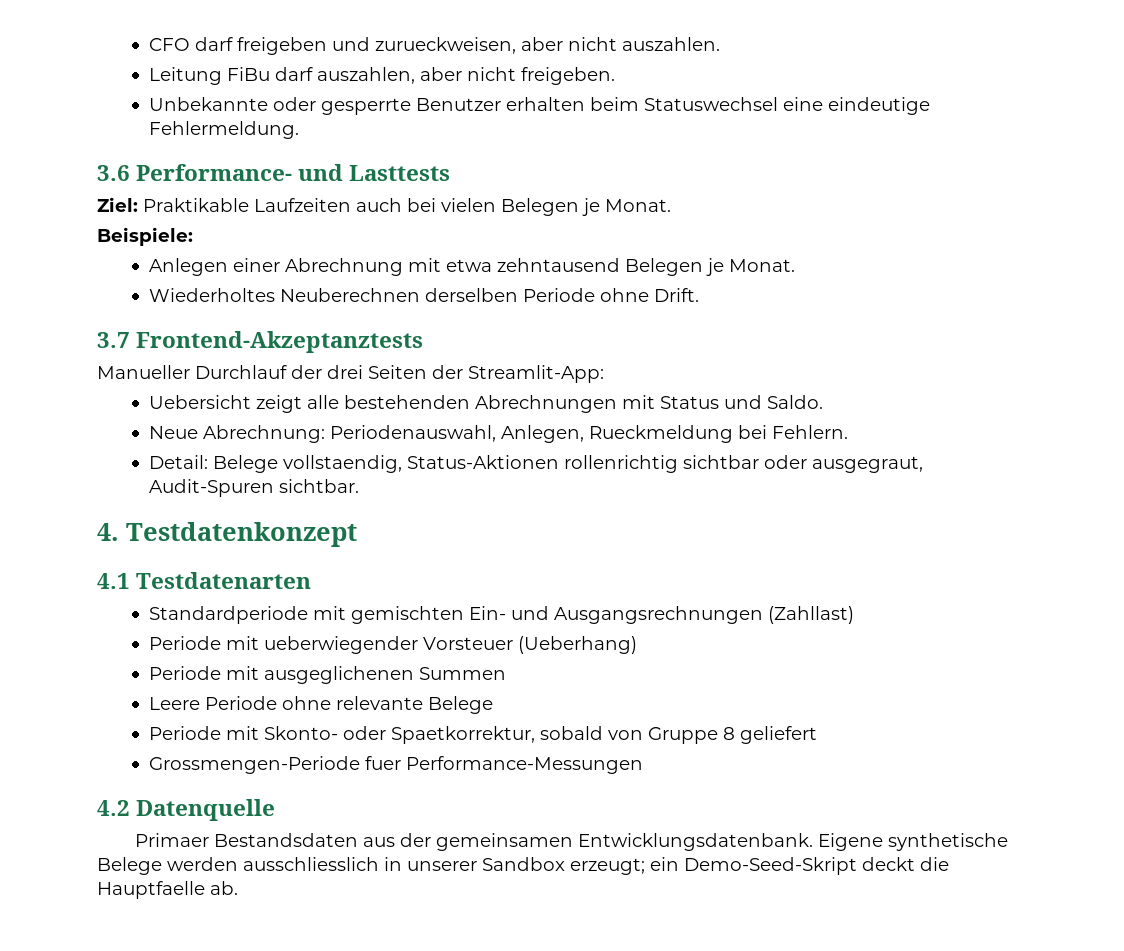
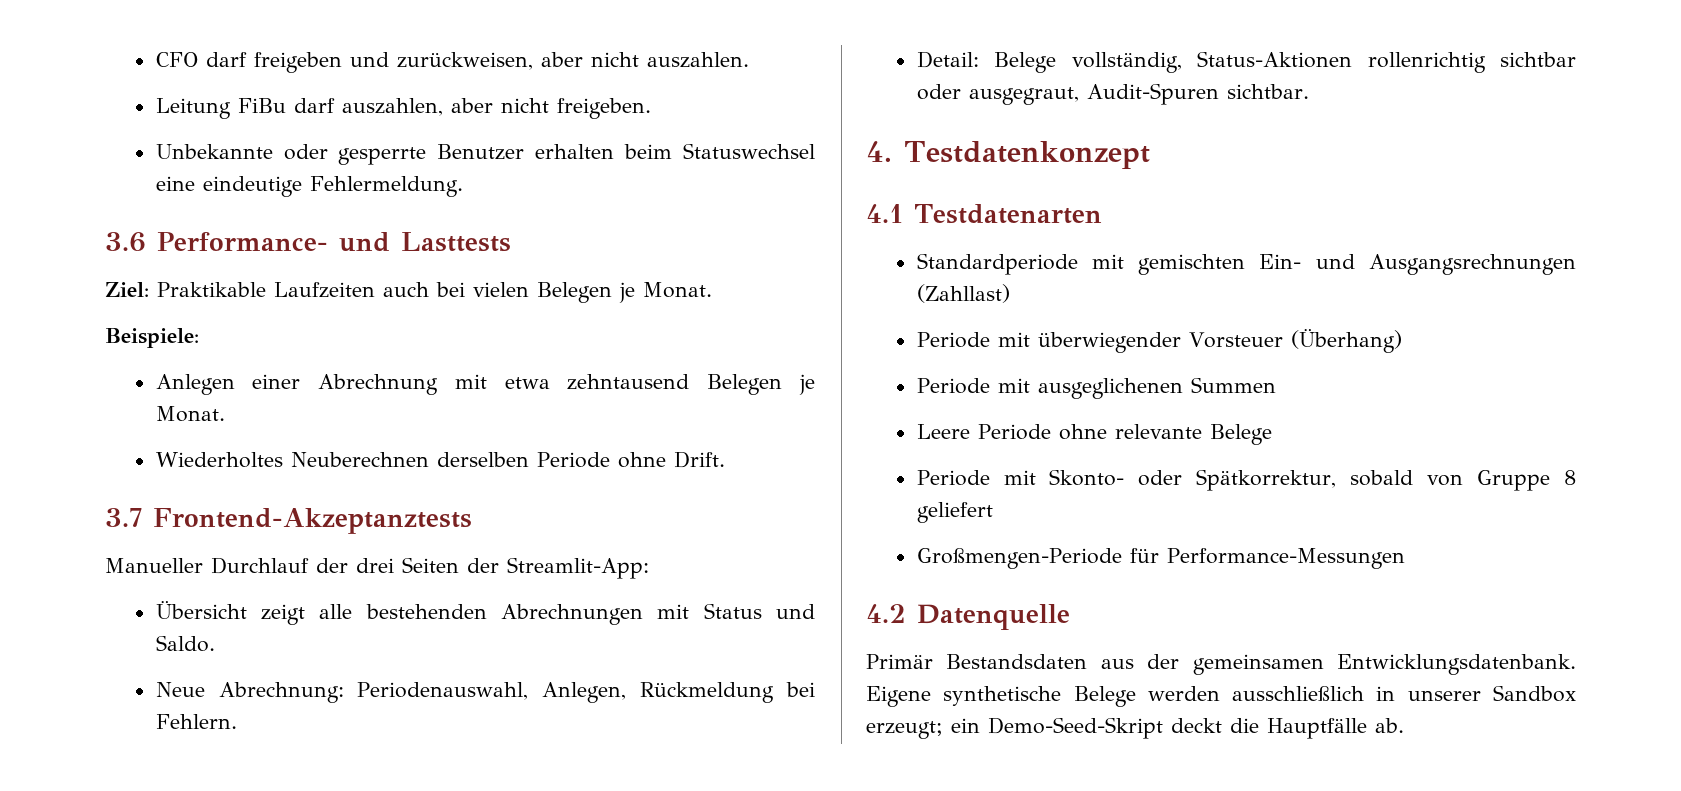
[374,37,516,54] zurueckweisen, -> [396,52,533,70] zurückweisen,
[148,395,251,409] Uebersicht -> [155,601,247,619] Übersicht
[588,425,733,443] Rueckmeldung -> [640,682,775,703] Rückmeldung
[282,455,402,473] vollstaendig, -> [1071,52,1182,73] vollständig,
[263,636,637,654] ueberwiegender Vorsteuer (Ueberhang) -> [1037,329,1402,353] überwiegender Vorsteuer (Überhang)
[390,726,535,744] Spaetkorrektur, -> [1196,469,1337,491] Spätkorrektur,
[148,756,401,774] Grossmengen-Periode fuer -> [916,548,1159,569] Großmengen-Periode für
[135,833,210,847] Primaer -> [866,654,933,669] Primär
[243,857,379,871] ausschliesslich -> [1232,686,1365,701] ausschließlich
[97,881,205,899] Hauptfaelle -> [1267,718,1367,739] Hauptfälle

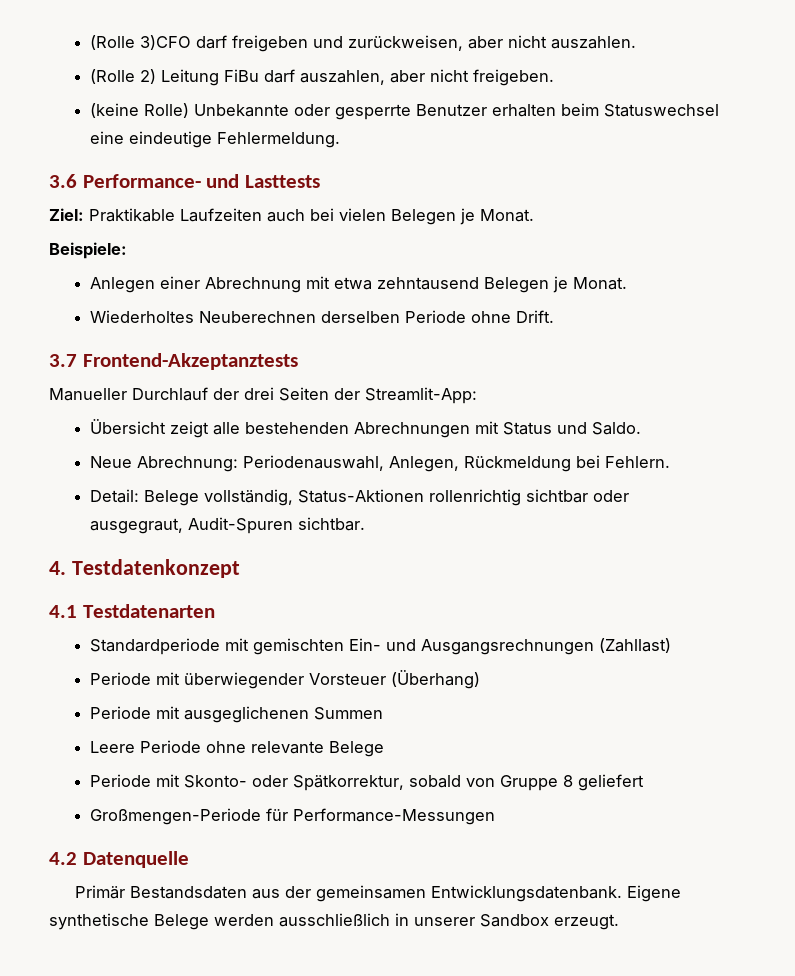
[155,52,198,67] CFO -> [90,35,192,50] (Rolle 3)CFO
(749, 60) none -> [90,69,157,84] (Rolle 2)
(651, 108) none -> [90,103,190,118] (keine Rolle)
[866,717,1404,739] erzeugt; ein Demo-Seed-Skript deckt die Hauptfälle ab. -> [554,914,619,930] erzeugt.

